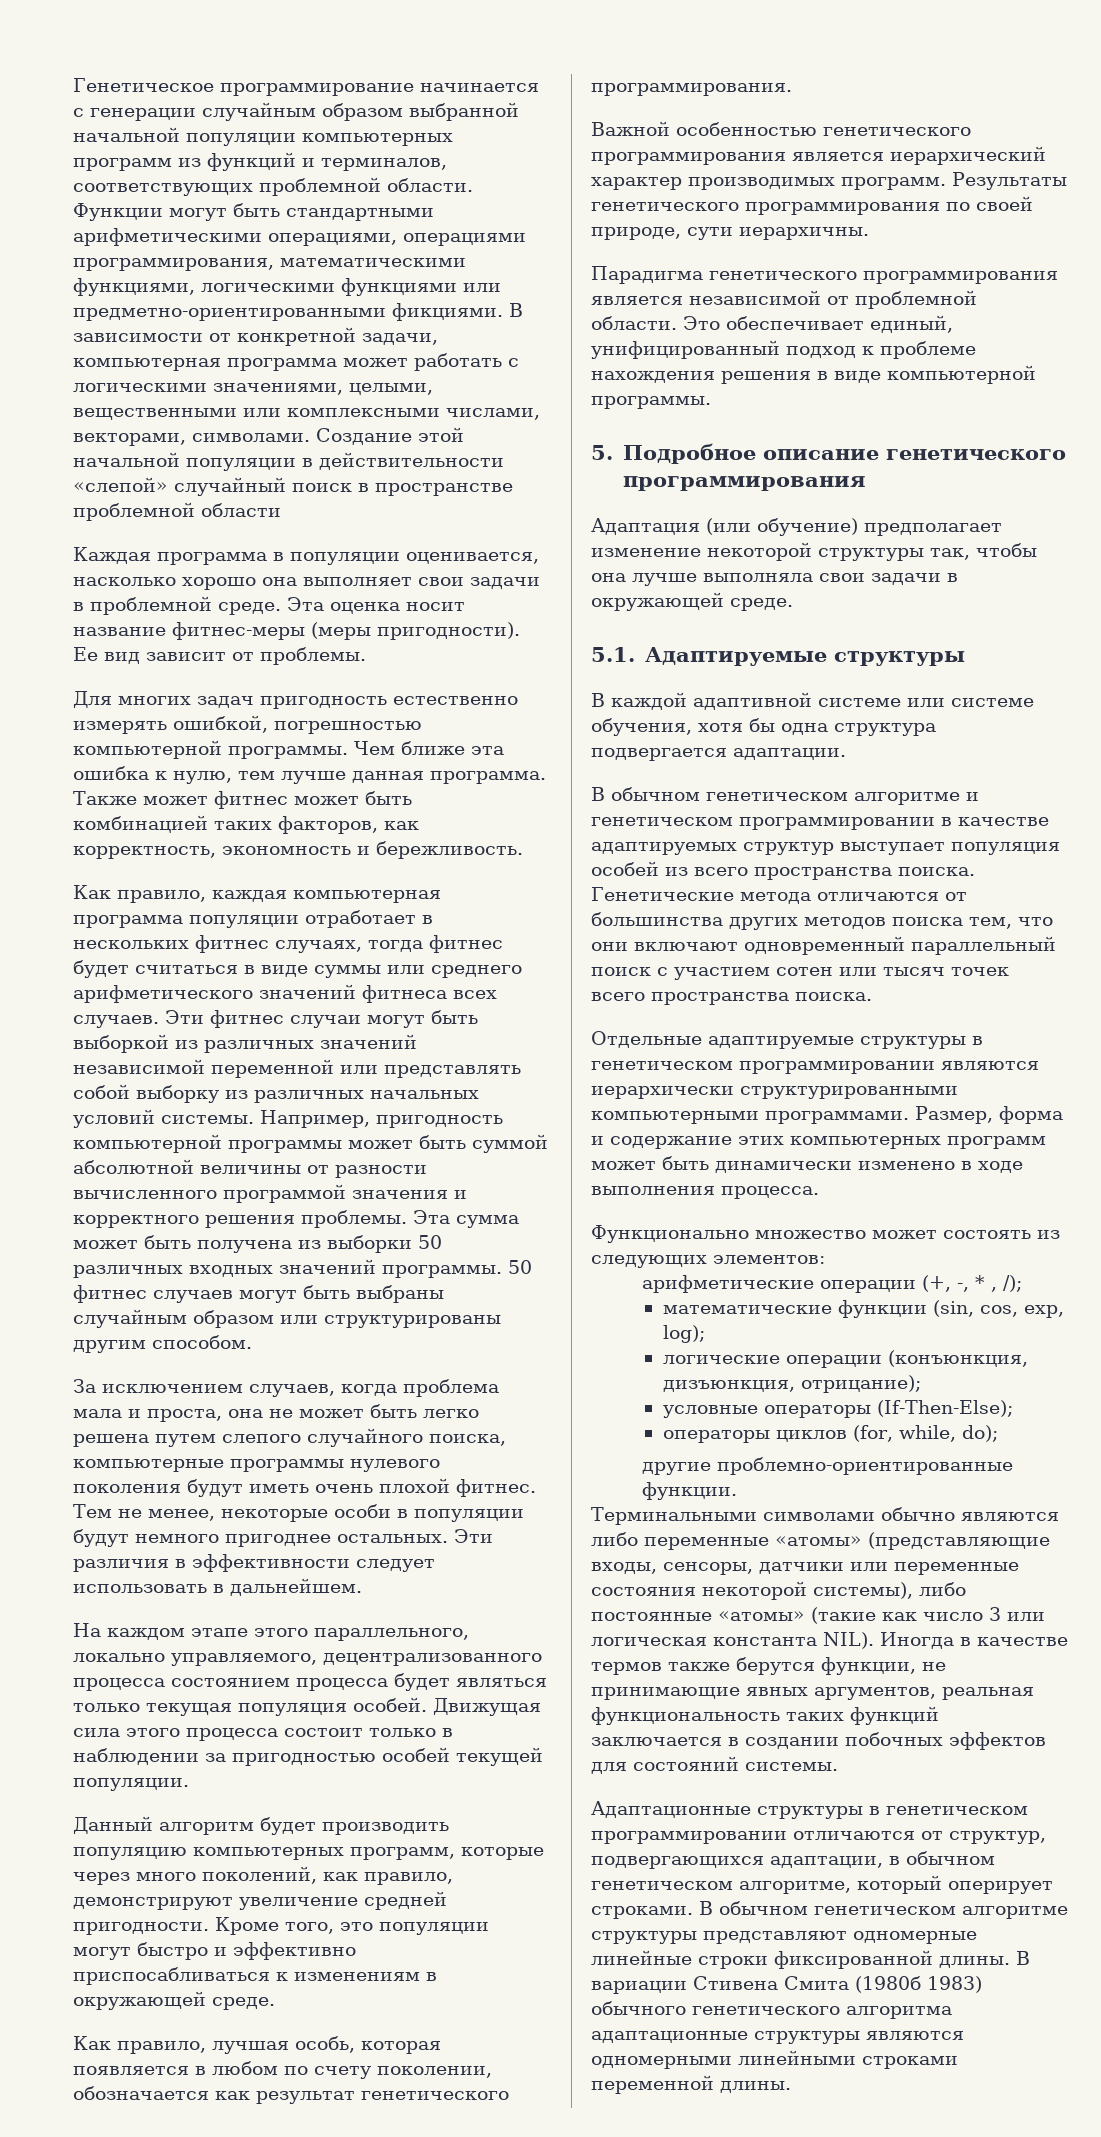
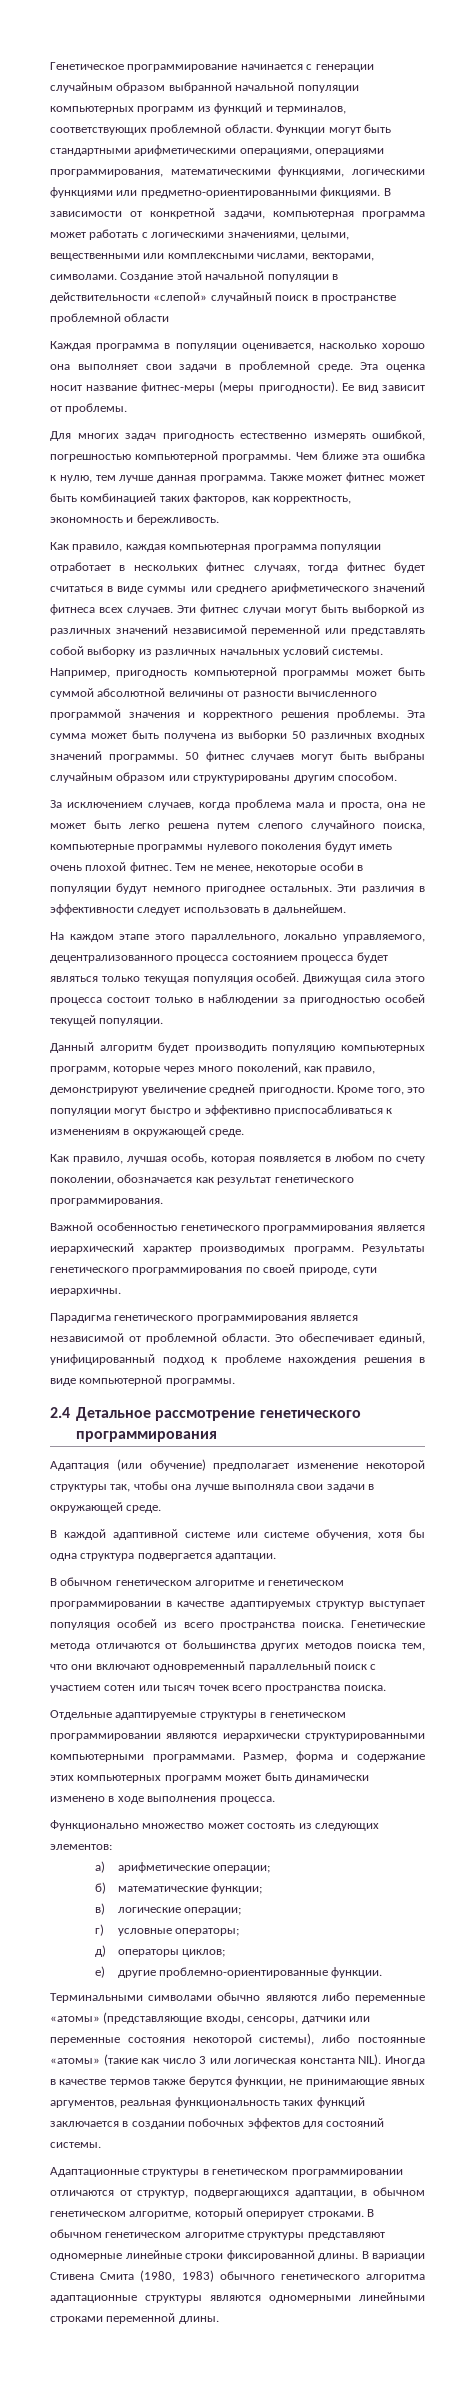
[591,443,879,464] 5. Подробное описание -> [50,1407,256,1421] 2.4 Детальное рассмотрение
[591,647,965,666] // 5.1. Адаптируемые структуры -> (162, 1509) none
[641,1275,1022,1293] [662,1300,1064,1318] [662,1325,705,1343] [662,1350,1028,1368] [662,1375,921,1393] [662,1400,1013,1418] [662,1425,998,1443] арифметические операции (+, -, * , /); // математические функции (sin, cos, exp, log); // логические операции (конъюнкция, дизъюнкция, отрицание); // условные операторы (If-Then-Else); // операторы циклов (for, while, do); // -> [95,1861,270,1873] [95,1882,262,1894] [95,1903,241,1915] [95,1924,239,1936] [95,1945,225,1957] [95,1966,106,1978] а) арифметические операции; // б) математические функции; // в) логические операции; // г) условные операторы; // д) операторы циклов; // е)
[855,1976,921,1993] (1980б -> [140,2270,176,2282] (1980,

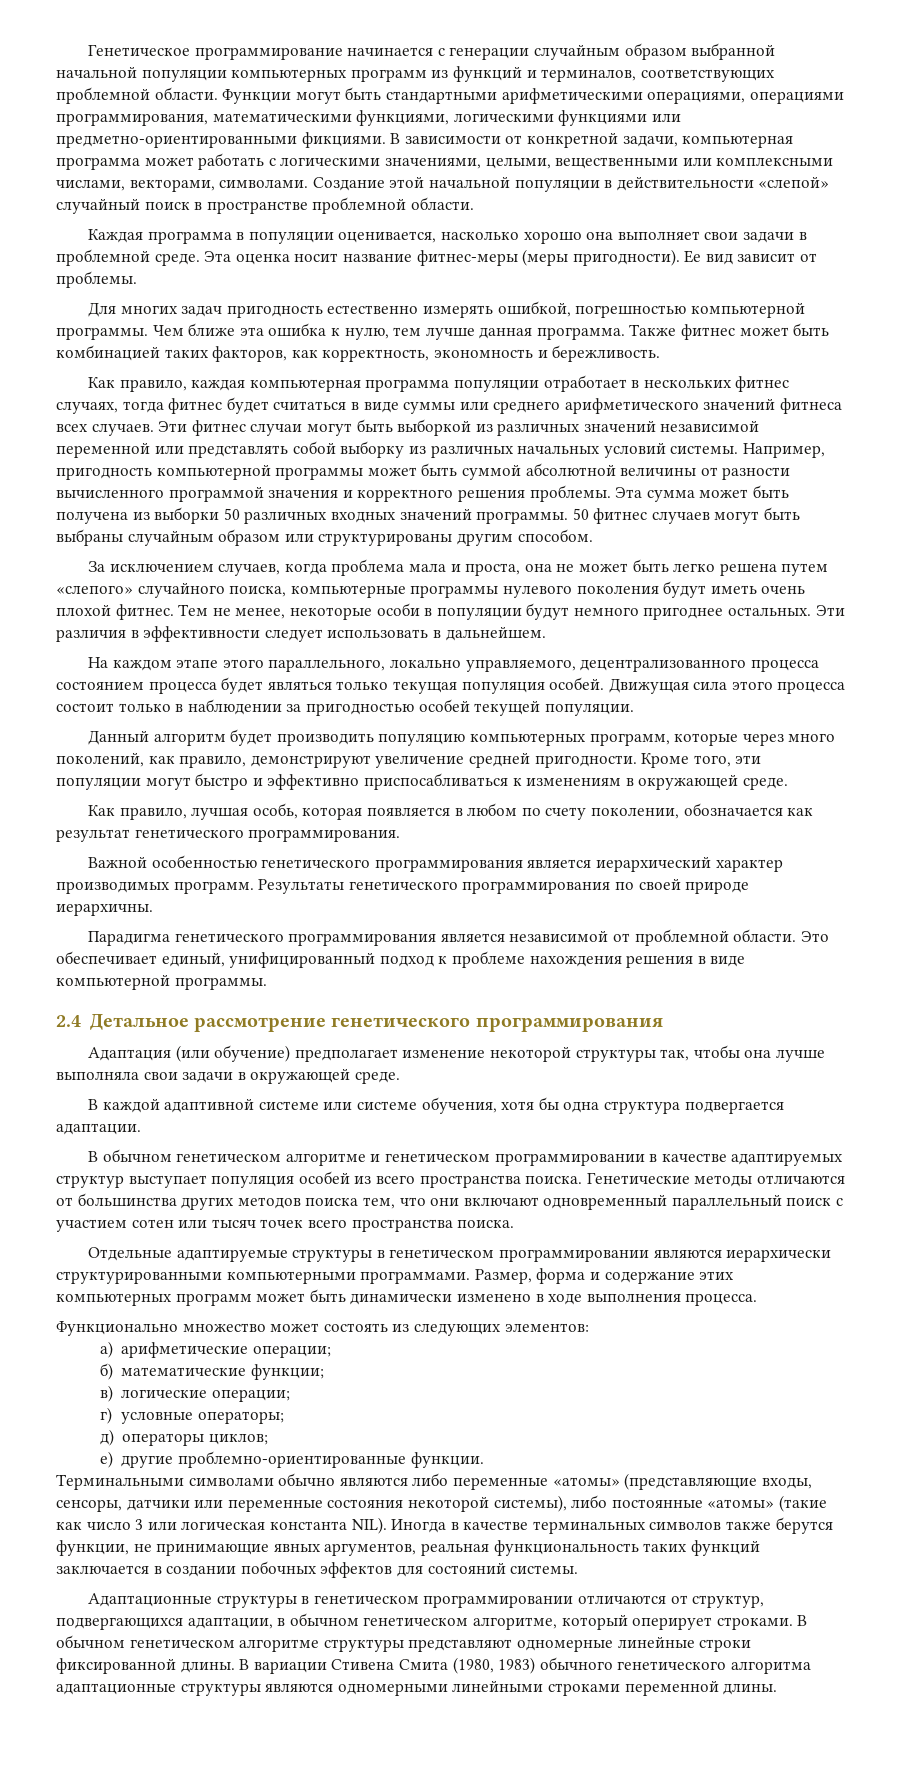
[124,313,170,322] области -> [410,197,474,210] области.
[306,475,343,481] может -> (677, 330) none
[258,823,303,829] слепого -> [56,585,133,594] «слепого»
[407,1087,425,1093] это -> [735,755,762,764] эти
[298,1267,377,1275] природе, сути -> [685,881,750,894] природе
[50,1643,90,1651] метода -> [694,1175,753,1187] методы
[109,2079,150,2087] термов -> [532,1521,722,1534] терминальных символов

